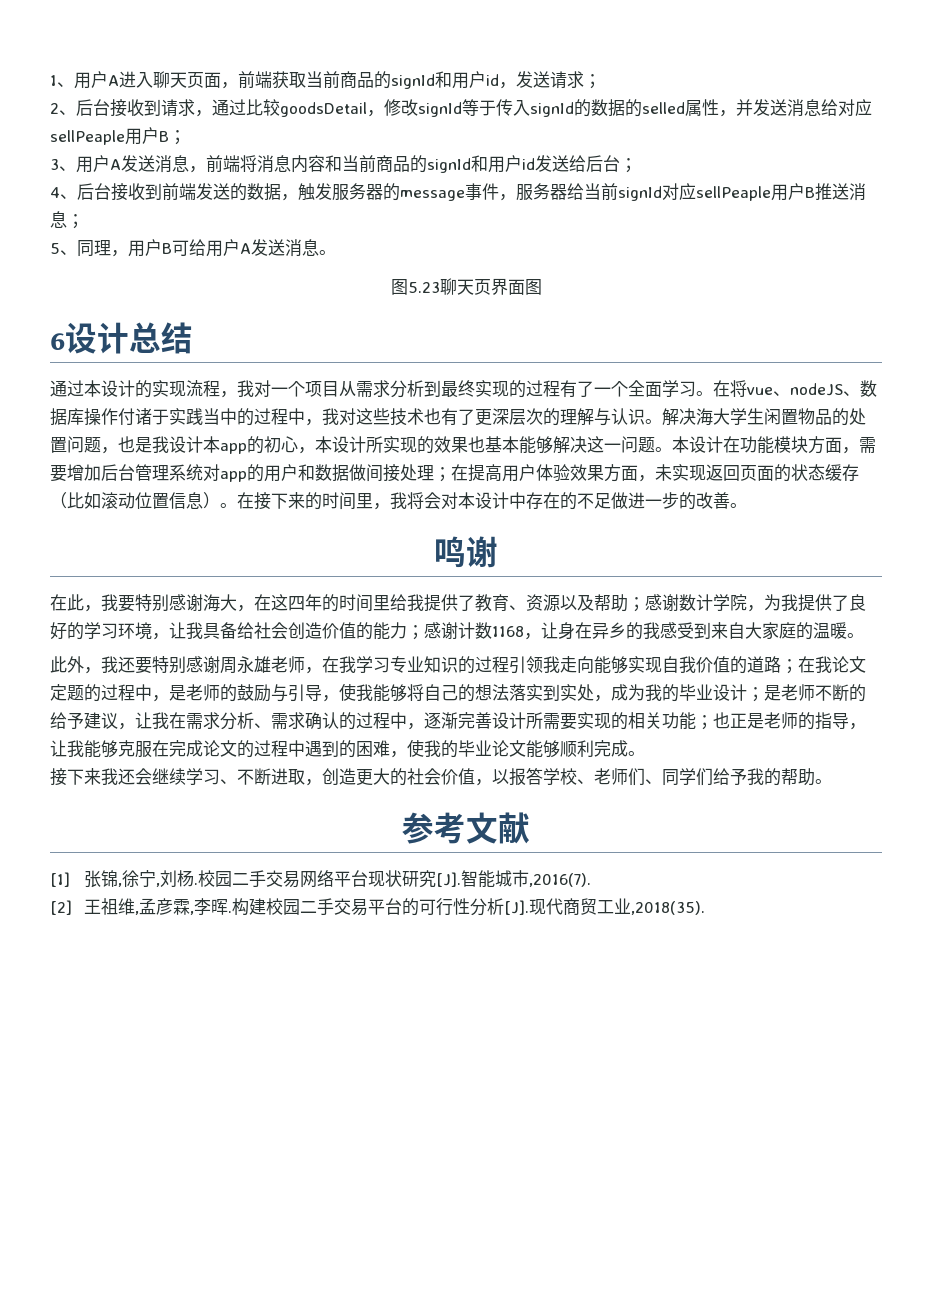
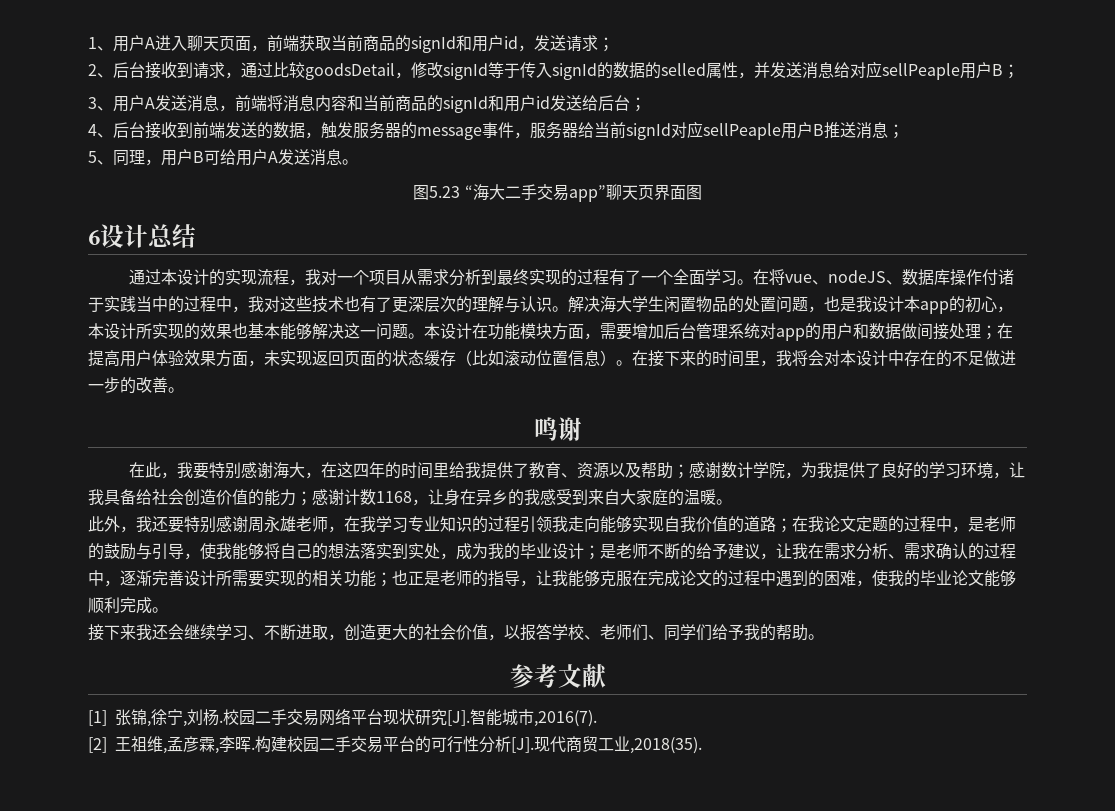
(440, 287) none -> [464,184,606,202] “海大二手交易app”

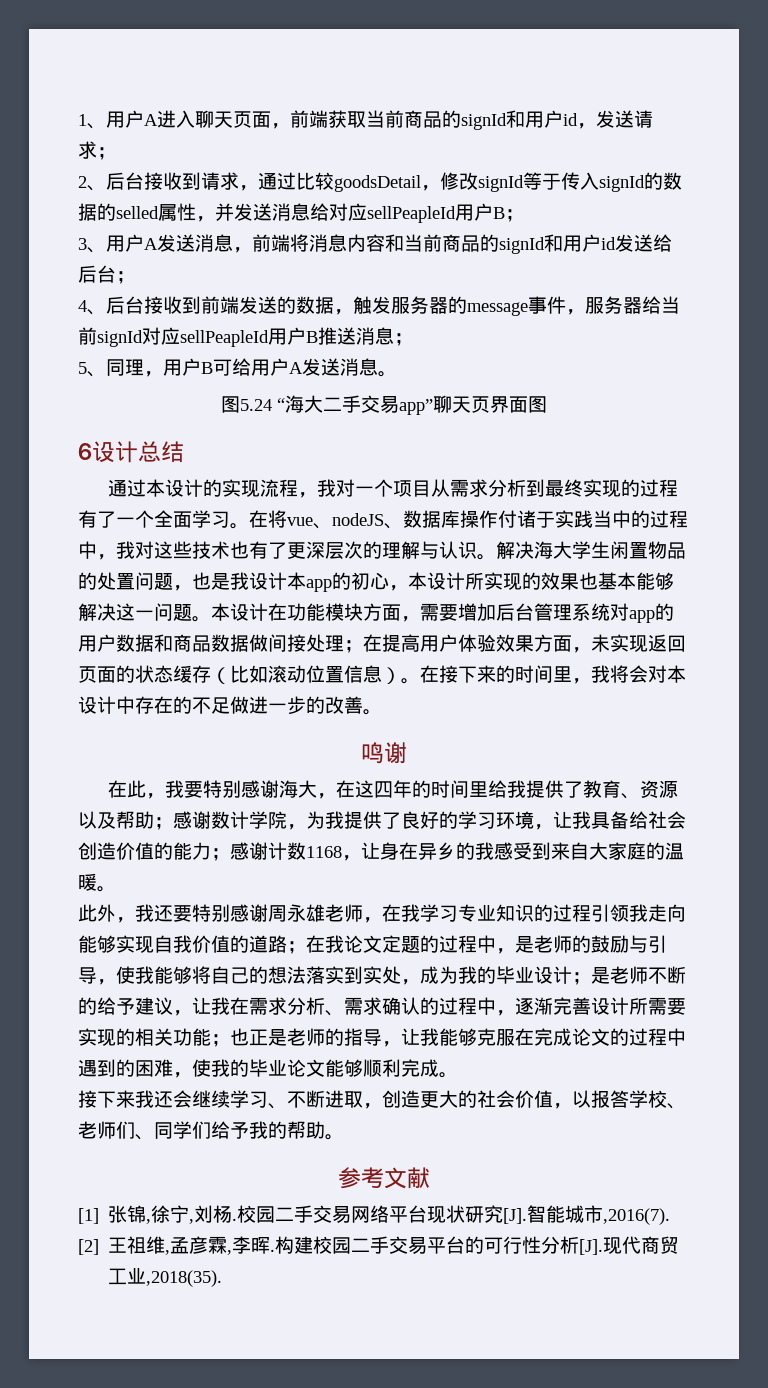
[882,63,960,80] sellPeaple -> [367,206,456,223] sellPeapleId
[703,123,781,140] sellPeaple -> [180,330,269,347] sellPeapleId
[429,186,461,198] 5.23 -> [240,399,272,411] 5.24
[853,323,869,339] 和 -> [116,634,211,652] 数据和商品

